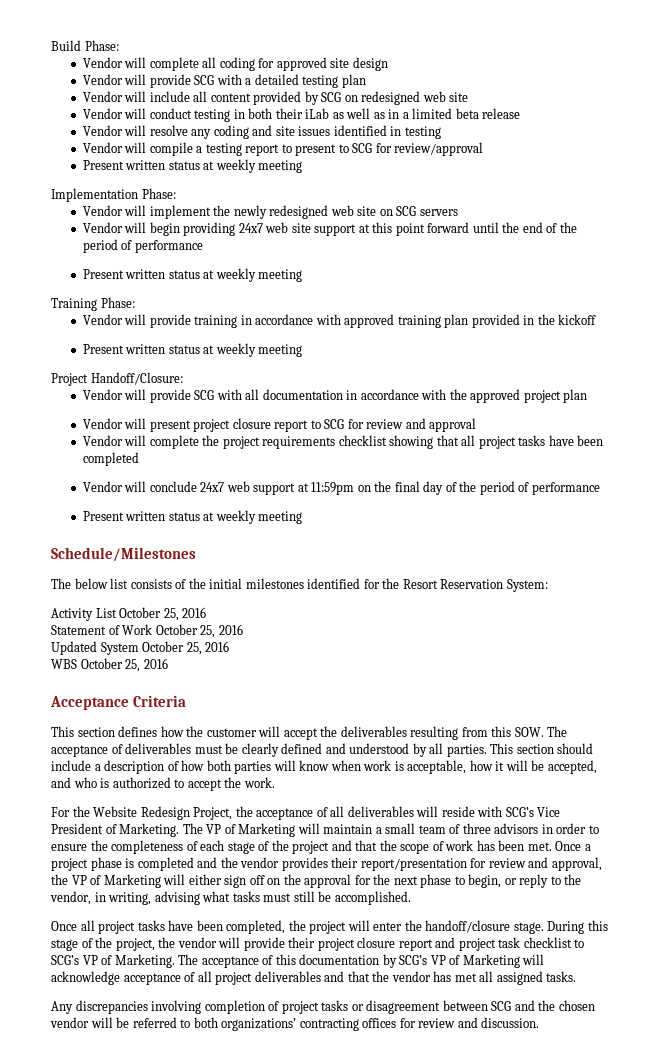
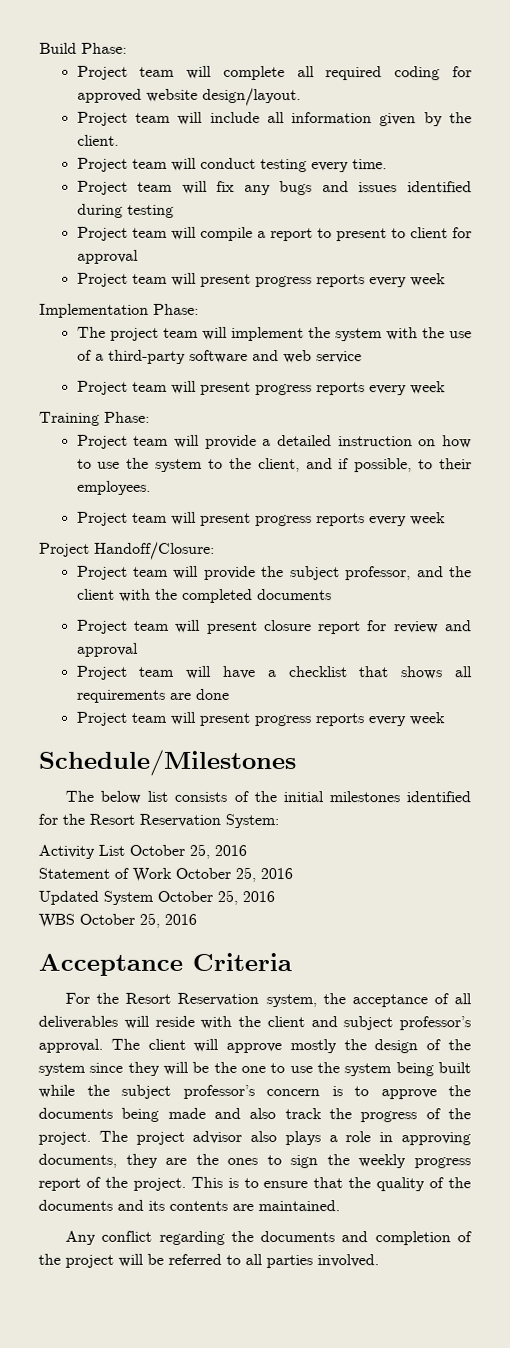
[82,57,123,68] Vendor -> [76,65,176,80] Project team
(217, 62) none -> [325,66,383,81] required
[330,57,388,71] [82,74,366,88] [82,91,469,105] [82,108,521,122] [82,125,295,139] site design // Vendor will provide SCG with a detailed testing plan // Vendor will include all content provided by SCG on redesigned web site // Vendor will conduct testing in both their iLab as well as in a limited beta release // Vendor will resolve any coding and site -> [145,87,301,107] [76,111,473,127] [76,134,119,146] [76,157,387,173] [76,180,349,196] website design/layout. // Project team will include all information given by the client. // Project team will conduct testing every time. // Project team will fix any bugs and
[390,126,402,136] in -> [76,203,123,218] during
[82,142,123,153] Vendor -> [76,226,168,241] Project team
[205,143,242,156] testing -> (266, 235) none
[352,142,484,156] [82,159,303,173] [51,188,176,202] [82,205,458,219] [82,222,577,236] [82,239,203,253] [82,268,303,282] [51,297,135,311] [82,314,597,328] [82,343,303,357] [51,372,183,386] [82,389,588,403] [82,418,345,432] SCG for review/approval // Present written status at weekly meeting // Implementation Phase: // Vendor will implement the newly redesigned web site on SCG servers // Vendor will begin providing 24x7 web site support at this point forward until the end of the period of performance // Present written status at weekly meeting // Training Phase: // Vendor will provide training in accordance with approved training plan provided in the kickoff // Present written status at weekly meeting // Project Handoff/Closure: // Vendor will provide SCG with all documentation in accordance with the approved project plan // Vendor will present project closure report to SCG -> [409,227,473,239] [76,249,139,264] [76,272,446,288] [39,303,199,318] [76,326,472,342] [76,349,362,364] [76,380,446,396] [39,411,150,426] [76,434,473,450] [76,457,473,473] [76,480,151,495] [76,511,446,527] [39,541,215,560] [76,565,473,581] [76,588,332,603] [76,619,362,635] client for approval // Project team will present progress reports every week // Implementation Phase: // The project team will implement the system with the use of a third-party software and web service // Project team will present progress reports every week // Training Phase: // Project team will provide a detailed instruction on how to use the system to the client, and if possible, to their employees. // Project team will present progress reports every week // Project Handoff/Closure: // Project team will provide the subject professor, and the client with the completed documents // Project team will present closure report
[82,435,604,449] [82,452,139,466] [82,481,600,495] [82,510,303,524] Vendor will complete the project requirements checklist showing that all project tasks have been completed // Vendor will conclude 24x7 web support at 11:59pm on the final day of the period of performance // Present written status at weekly meeting -> [75,665,474,680] [75,688,229,703] [75,711,445,727] Project team will have a checklist that shows all requirements are done // Project team will present progress reports every week
[51,726,568,740] [51,743,594,757] [51,760,597,774] [51,777,275,791] // This section defines how the customer will accept the deliverables resulting from this SOW. The acceptance of deliverables must be clearly defined and understood by all parties. This section should include a description of how both parties will know when work is acceptable, how it will be accepted, and who is authorized to accept the work. -> (292, 962) none
[93,806,233,820] Website Redesign Project, -> [125,992,317,1008] Resort Reservation system,
[505,807,561,817] [51,823,599,837] [51,840,591,854] [51,857,602,871] [51,874,582,888] [50,891,411,905] [51,920,608,934] [51,937,585,951] [51,954,545,968] [51,971,577,985] [51,1000,595,1014] [50,1017,540,1031] SCG’s Vice President of Marketing. The VP of Marketing will maintain a small team of three advisors in order to ensure the completeness of each stage of the project and that the scope of work has been met. Once a project phase is completed and the vendor provides their report/presentation for review and approval, the VP of Marketing will either sign off on the approval for the next phase to begin, or reply to the vendor, in writing, advising what tasks must still be accomplished. // Once all project tasks have been completed, the project will enter the handoff/closure stage. During this stage of the project, the vendor will provide their project closure report and project task checklist to SCG’s VP of Marketing. The acceptance of this documentation by SCG’s VP of Marketing will acknowledge acceptance of all project deliverables and that the vendor has met all assigned tasks. // Any discrepancies involving completion of project tasks or disagreement between SCG and the chosen vendor will be referred to both organizations’ contracting offices for review and discussion. -> [238,1015,471,1031] [38,1038,471,1054] [38,1061,471,1077] [38,1084,471,1100] [38,1107,471,1123] [38,1130,471,1146] [38,1153,471,1169] [38,1176,472,1192] [38,1199,340,1212] [65,1230,472,1246] [38,1253,379,1269] the client and subject professor’s approval. The client will approve mostly the design of the system since they will be the one to use the system being built while the subject professor’s concern is to approve the documents being made and also track the progress of the project. The project advisor also plays a role in approving documents, they are the ones to sign the weekly progress report of the project. This is to ensure that the quality of the documents and its contents are maintained. // Any conflict regarding the documents and completion of the project will be referred to all parties involved.

